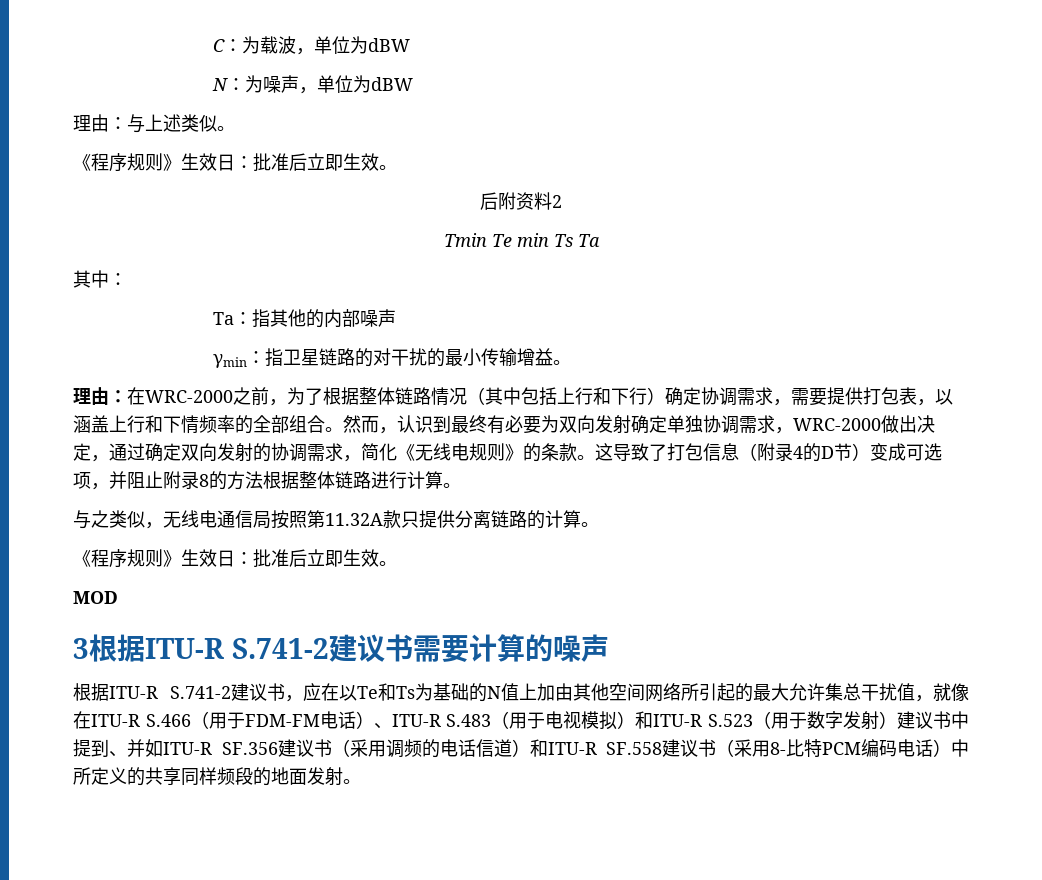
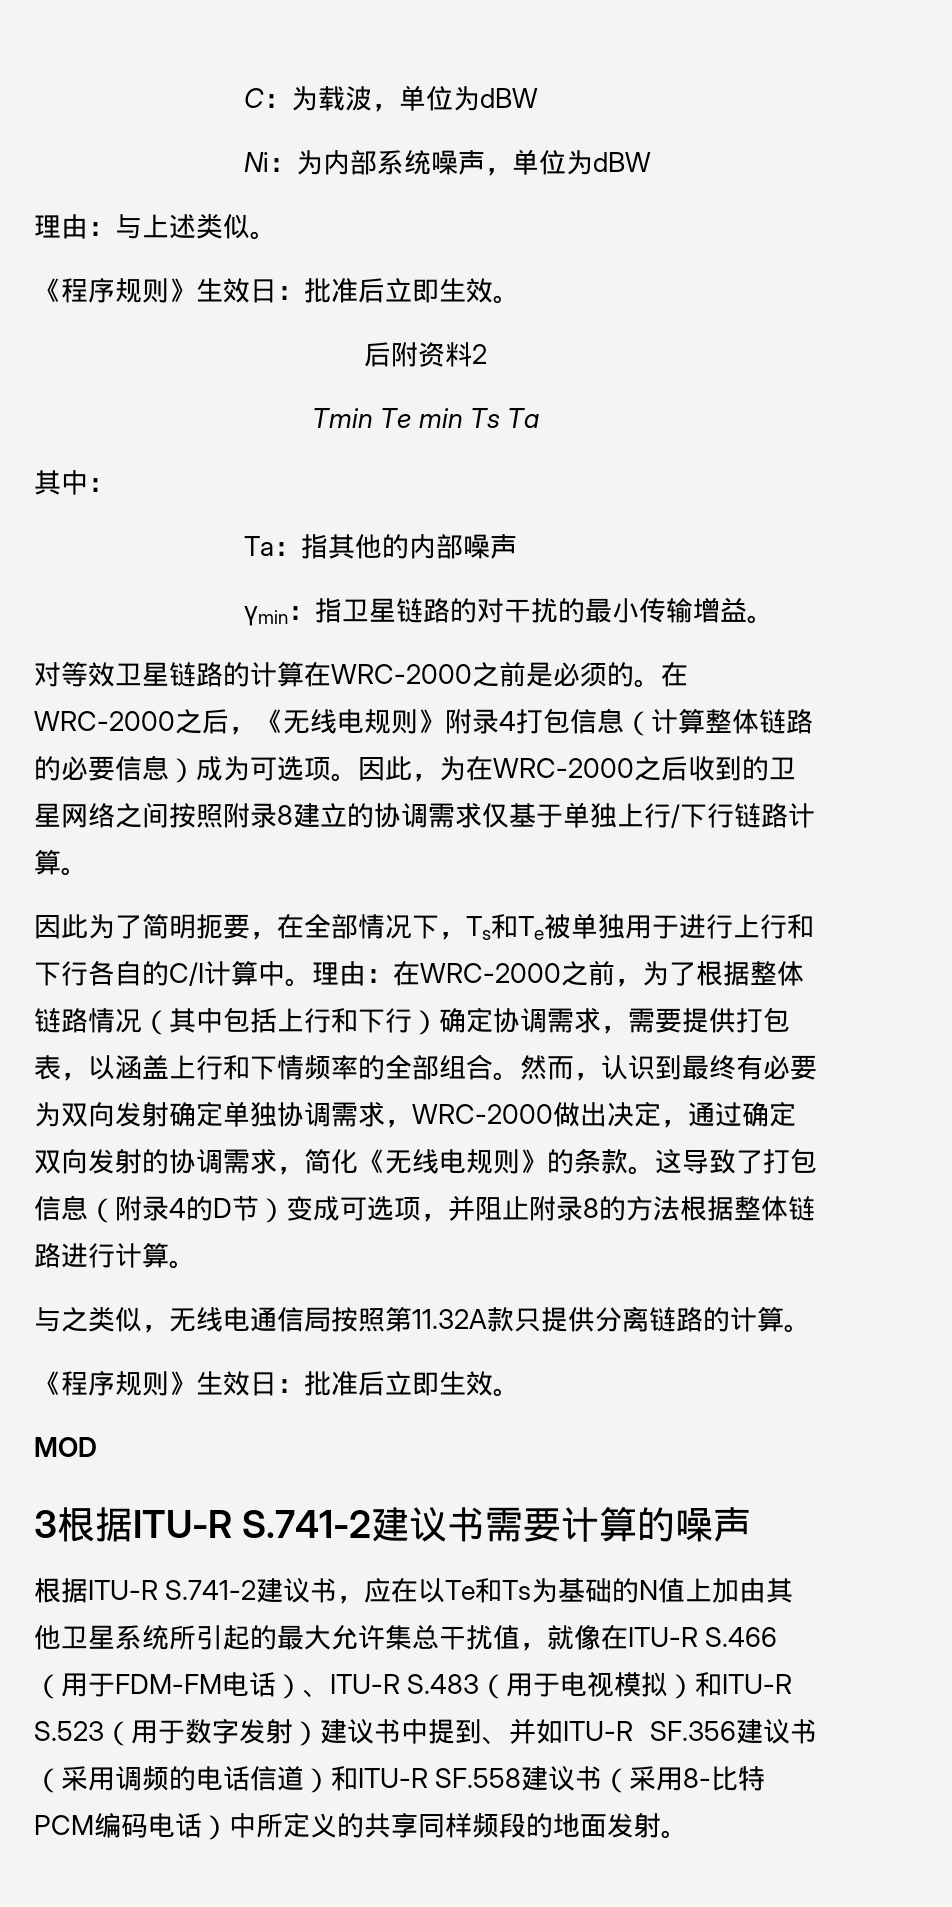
[212,75,264,93] N：为 -> [243,150,431,175] Ni：为内部系统
(572, 362) none -> [34,661,688,688] [34,708,813,736] [34,755,796,783] [34,802,815,828] [34,849,88,876] [34,913,814,940] [34,960,312,987] 对等效卫星链路的计算在WRC-2000之前是必须的。在WRC-2000之后，《无线电规则》附录4打包信息（计算整体链路的必要信息）成为可选项。因此，为在WRC-2000之后收到的卫星网络之间按照附录8建立的协调需求仅基于单独上行/下行链路计算。 // 因此为了简明扼要，在全部情况下，Ts和Te被单独用于进行上行和下行各自的C/I计算中。
[609,683,681,702] 空间网络 -> [61,1625,169,1650] 卫星系统

